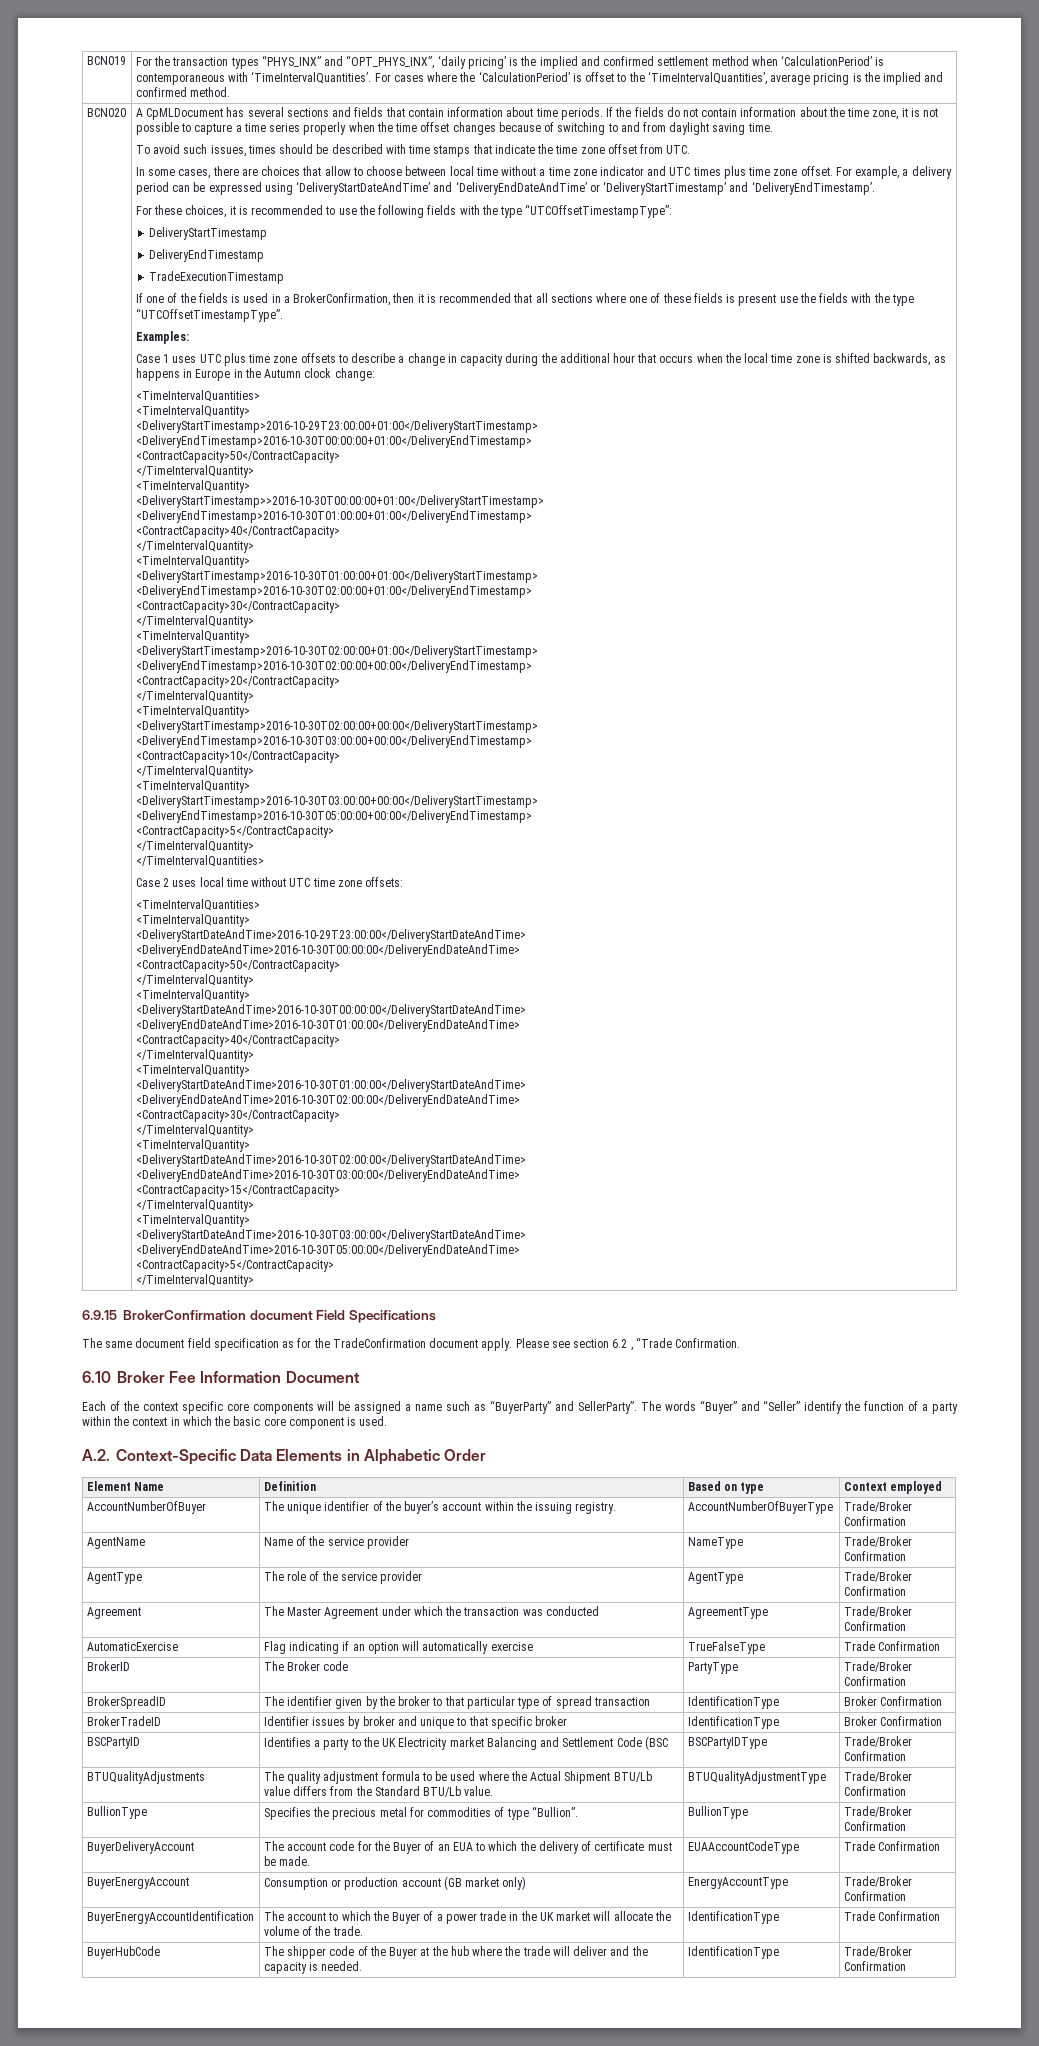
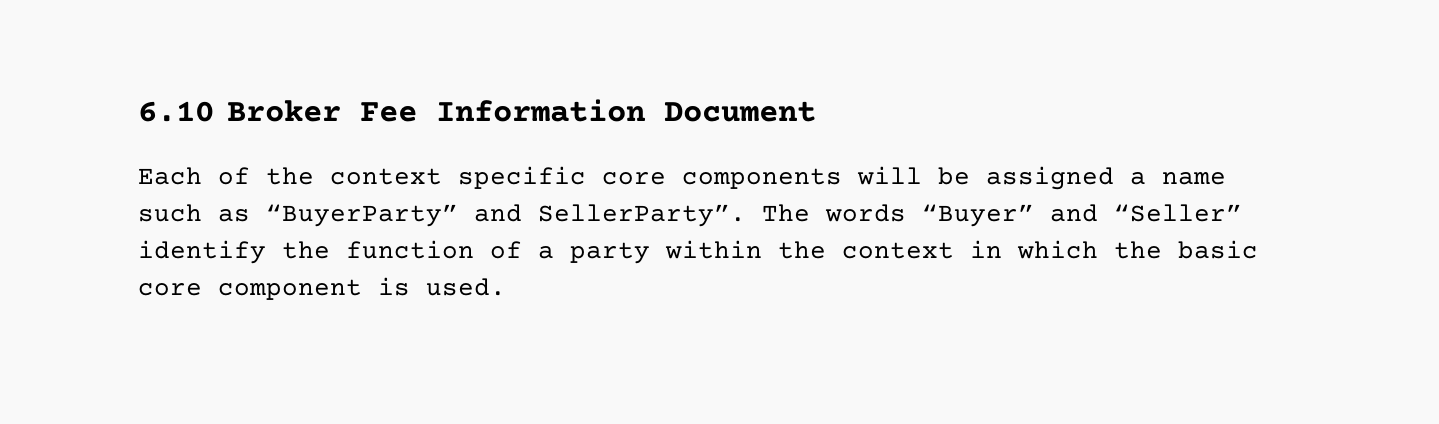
[86,56,126,65] [135,55,885,69] [135,71,944,85] [135,87,231,97] [86,108,126,117] [135,107,939,120] [135,122,773,135] [135,144,691,157] [135,166,952,179] [135,181,875,195] [135,204,673,218] [149,227,268,240] [149,249,265,262] [149,271,285,284] [135,293,914,306] [135,308,283,322] [135,331,189,344] [135,353,946,366] [135,368,375,381] [135,390,260,402] [135,405,250,418] [135,420,538,433] [135,435,532,448] [135,451,340,463] [135,465,254,478] [135,480,250,493] [135,495,544,508] [135,510,532,523] [135,526,340,538] [135,540,254,553] [135,555,250,568] [135,570,538,583] [135,585,532,598] [135,601,340,613] [135,615,254,628] [135,630,250,643] [135,645,538,658] [135,660,532,673] [135,676,340,688] [135,690,254,703] [135,705,250,718] [135,720,538,733] [135,735,532,748] [135,751,340,763] [135,765,254,778] [135,780,250,793] [135,795,538,808] [135,810,532,823] [135,826,334,838] [135,840,254,853] [135,855,264,867] [135,877,404,887] [135,899,260,911] [135,914,250,927] [135,929,526,942] [135,944,520,957] [135,960,340,972] [135,974,254,987] [135,989,250,1002] [135,1004,526,1017] [135,1019,520,1032] [135,1035,340,1047] [135,1049,254,1062] [135,1064,250,1077] [135,1079,526,1092] [135,1094,520,1107] [135,1110,340,1122] [135,1124,254,1137] [135,1139,250,1152] [135,1154,526,1167] [135,1169,520,1182] [135,1185,340,1197] [135,1199,254,1212] [135,1214,250,1227] [135,1229,526,1242] [135,1244,520,1257] [135,1260,334,1272] [135,1274,254,1287] [82,1310,436,1323] [82,1337,741,1351] BCN019 | For the transaction types “PHYS_INX” and “OPT_PHYS_INX”, ‘daily pricing’ is the implied and confirmed settlement method when ‘CalculationPeriod’ is contemporaneous with ‘TimeIntervalQuantities’. For cases where the ‘CalculationPeriod’ is offset to the ‘TimeIntervalQuantities’, average pricing is the implied and confirmed method. // BCN020 | A CpMLDocument has several sections and fields that contain information about time periods. If the fields do not contain information about the time zone, it is not possible to capture a time series properly when the time offset changes because of switching to and from daylight saving time. // To avoid such issues, times should be described with time stamps that indicate the time zone offset from UTC. // In some cases, there are choices that allow to choose between local time without a time zone indicator and UTC times plus time zone offset. For example, a delivery period can be expressed using ‘DeliveryStartDateAndTime’ and ‘DeliveryEndDateAndTime’ or ‘DeliveryStartTimestamp’ and ‘DeliveryEndTimestamp’. // For these choices, it is recommended to use the following fields with the type “UTCOffsetTimestampType”: // DeliveryStartTimestamp // DeliveryEndTimestamp // TradeExecutionTimestamp // If one of the fields is used in a BrokerConfirmation, then it is recommended that all sections where one of these fields is present use the fields with the type “UTCOffsetTimestampType”. // Examples: // Case 1 uses UTC plus time zone offsets to describe a change in capacity during the additional hour that occurs when the local time zone is shifted backwards, as happens in Europe in the Autumn clock change: // <TimeIntervalQuantities> // <TimeIntervalQuantity> // <DeliveryStartTimestamp>2016-10-29T23:00:00+01:00</DeliveryStartTimestamp> // <DeliveryEndTimestamp>2016-10-30T00:00:00+01:00</DeliveryEndTimestamp> // <ContractCapacity>50</ContractCapacity> // </TimeIntervalQuantity> // <TimeIntervalQuantity> // <DeliveryStartTimestamp>>2016-10-30T00:00:00+01:00</DeliveryStartTimestamp> // <DeliveryEndTimestamp>2016-10-30T01:00:00+01:00</DeliveryEndTimestamp> // <ContractCapacity>40</ContractCapacity> // </TimeIntervalQuantity> // <TimeIntervalQuantity> // <DeliveryStartTimestamp>2016-10-30T01:00:00+01:00</DeliveryStartTimestamp> // <DeliveryEndTimestamp>2016-10-30T02:00:00+01:00</DeliveryEndTimestamp> // <ContractCapacity>30</ContractCapacity> // </TimeIntervalQuantity> // <TimeIntervalQuantity> // <DeliveryStartTimestamp>2016-10-30T02:00:00+01:00</DeliveryStartTimestamp> // <DeliveryEndTimestamp>2016-10-30T02:00:00+00:00</DeliveryEndTimestamp> // <ContractCapacity>20</ContractCapacity> // </TimeIntervalQuantity> // <TimeIntervalQuantity> // <DeliveryStartTimestamp>2016-10-30T02:00:00+00:00</DeliveryStartTimestamp> // <DeliveryEndTimestamp>2016-10-30T03:00:00+00:00</DeliveryEndTimestamp> // <ContractCapacity>10</ContractCapacity> // </TimeIntervalQuantity> // <TimeIntervalQuantity> // <DeliveryStartTimestamp>2016-10-30T03:00:00+00:00</DeliveryStartTimestamp> // <DeliveryEndTimestamp>2016-10-30T05:00:00+00:00</DeliveryEndTimestamp> // <ContractCapacity>5</ContractCapacity> // </TimeIntervalQuantity> // </TimeIntervalQuantities> // Case 2 uses local time without UTC time zone offsets: // <TimeIntervalQuantities> // <TimeIntervalQuantity> // <DeliveryStartDateAndTime>2016-10-29T23:00:00</DeliveryStartDateAndTime> // <DeliveryEndDateAndTime>2016-10-30T00:00:00</DeliveryEndDateAndTime> // <ContractCapacity>50</ContractCapacity> // </TimeIntervalQuantity> // <TimeIntervalQuantity> // <DeliveryStartDateAndTime>2016-10-30T00:00:00</DeliveryStartDateAndTime> // <DeliveryEndDateAndTime>2016-10-30T01:00:00</DeliveryEndDateAndTime> // <ContractCapacity>40</ContractCapacity> // </TimeIntervalQuantity> // <TimeIntervalQuantity> // <DeliveryStartDateAndTime>2016-10-30T01:00:00</DeliveryStartDateAndTime> // <DeliveryEndDateAndTime>2016-10-30T02:00:00</DeliveryEndDateAndTime> // <ContractCapacity>30</ContractCapacity> // </TimeIntervalQuantity> // <TimeIntervalQuantity> // <DeliveryStartDateAndTime>2016-10-30T02:00:00</DeliveryStartDateAndTime> // <DeliveryEndDateAndTime>2016-10-30T03:00:00</DeliveryEndDateAndTime> // <ContractCapacity>15</ContractCapacity> // </TimeIntervalQuantity> // <TimeIntervalQuantity> // <DeliveryStartDateAndTime>2016-10-30T03:00:00</DeliveryStartDateAndTime> // <DeliveryEndDateAndTime>2016-10-30T05:00:00</DeliveryEndDateAndTime> // <ContractCapacity>5</ContractCapacity> // </TimeIntervalQuantity> // 6.9.15 BrokerConfirmation document Field Specifications // The same document field specification as for the TradeConfirmation document apply. Please see section 6.2 , “Trade Confirmation. // -> (138, 111) none
[82,1449,486,1465] [86,1481,165,1491] [263,1481,316,1491] [687,1481,765,1494] [843,1481,943,1494] [86,1501,206,1514] [263,1501,617,1514] [687,1501,833,1514] [843,1501,912,1512] [843,1516,906,1526] [86,1537,145,1549] [263,1536,409,1549] [687,1537,743,1549] [843,1536,912,1547] [843,1551,906,1561] [86,1572,142,1584] [263,1571,423,1584] [687,1572,743,1584] [843,1571,912,1582] [843,1586,906,1596] [86,1607,141,1619] [263,1606,599,1619] [687,1607,768,1619] [843,1606,912,1617] [843,1621,906,1631] [86,1642,178,1651] [263,1641,533,1654] [687,1641,765,1654] [843,1641,941,1651] [86,1661,130,1671] [263,1661,349,1671] [687,1662,738,1674] [843,1661,912,1672] [843,1676,906,1686] [86,1696,166,1709] [263,1696,650,1709] [687,1696,779,1709] [843,1696,943,1706] [86,1716,161,1726] [263,1716,568,1729] [687,1716,779,1729] [843,1716,943,1726] [86,1737,140,1749] [263,1736,668,1750] [687,1737,767,1749] [843,1736,912,1747] [843,1751,906,1761] [86,1771,205,1784] [263,1771,652,1784] [263,1786,494,1797] [687,1771,826,1784] [843,1771,912,1782] [843,1786,906,1796] [86,1806,147,1819] [263,1806,578,1820] [687,1806,748,1819] [843,1806,912,1817] [843,1821,906,1831] [86,1841,194,1854] [263,1841,672,1854] [263,1856,311,1866] [687,1841,799,1854] [843,1841,941,1851] [86,1877,189,1889] [263,1876,527,1890] [687,1877,788,1889] [843,1876,912,1887] [843,1891,906,1901] [86,1911,254,1924] [263,1911,671,1924] [263,1926,363,1936] [687,1911,779,1924] [843,1911,941,1921] [86,1946,160,1959] [263,1946,648,1959] [263,1961,363,1974] [687,1946,779,1959] [843,1946,912,1957] [843,1961,906,1971] // A.2. Context-Specific Data Elements in Alphabetic Order // Element Name | Definition | Based on type | Context employed // AccountNumberOfBuyer | The unique identifier of the buyer’s account within the issuing registry. | AccountNumberOfBuyerType | Trade/Broker Confirmation // AgentName | Name of the service provider | NameType | Trade/Broker Confirmation // AgentType | The role of the service provider | AgentType | Trade/Broker Confirmation // Agreement | The Master Agreement under which the transaction was conducted | AgreementType | Trade/Broker Confirmation // AutomaticExercise | Flag indicating if an option will automatically exercise | TrueFalseType | Trade Confirmation // BrokerID | The Broker code | PartyType | Trade/Broker Confirmation // BrokerSpreadID | The identifier given by the broker to that particular type of spread transaction | IdentificationType | Broker Confirmation // BrokerTradeID | Identifier issues by broker and unique to that specific broker | IdentificationType | Broker Confirmation // BSCPartyID | Identifies a party to the UK Electricity market Balancing and Settlement Code (BSC | BSCPartyIDType | Trade/Broker Confirmation // BTUQualityAdjustments | The quality adjustment formula to be used where the Actual Shipment BTU/Lb value differs from the Standard BTU/Lb value. | BTUQualityAdjustmentType | Trade/Broker Confirmation // BullionType | Specifies the precious metal for commodities of type “Bullion”. | BullionType | Trade/Broker Confirmation // BuyerDeliveryAccount | The account code for the Buyer of an EUA to which the delivery of certificate must be made. | EUAAccountCodeType | Trade Confirmation // BuyerEnergyAccount | Consumption or production account (GB market only) | EnergyAccountType | Trade/Broker Confirmation // BuyerEnergyAccountIdentification | The account to which the Buyer of a power trade in the UK market will allocate the volume of the trade. | IdentificationType | Trade Confirmation // BuyerHubCode | The shipper code of the Buyer at the hub where the trade will deliver and the capacity is needed. | IdentificationType | Trade/Broker Confirmation -> (506, 287) none

